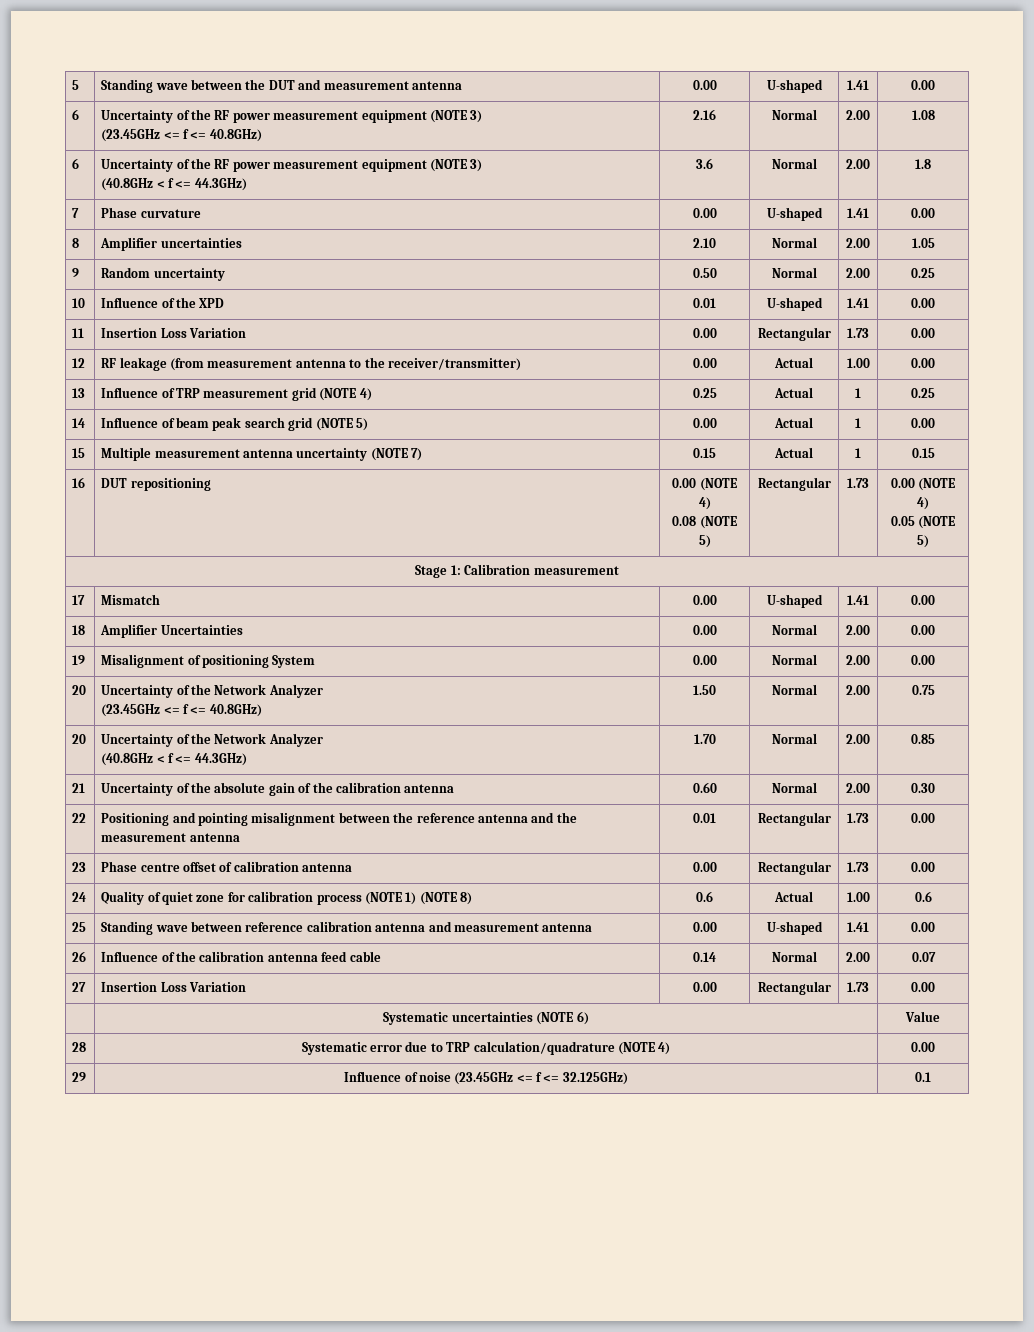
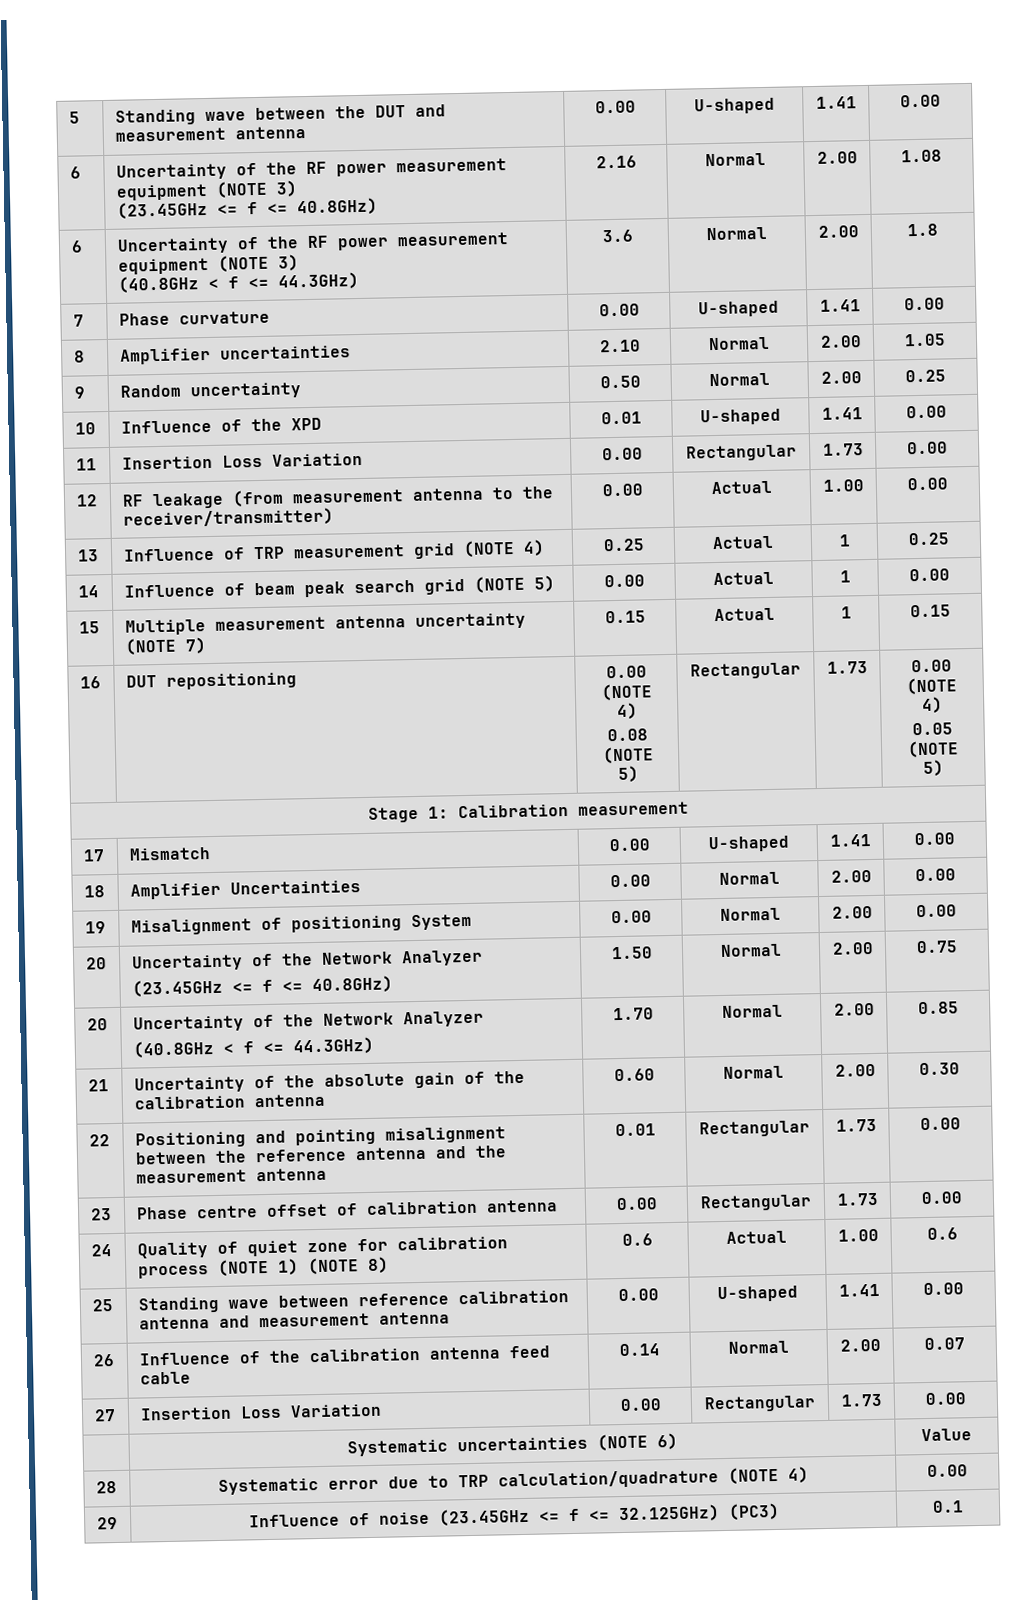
(628, 1078) none -> [727,1502,780,1520] (PC3)

